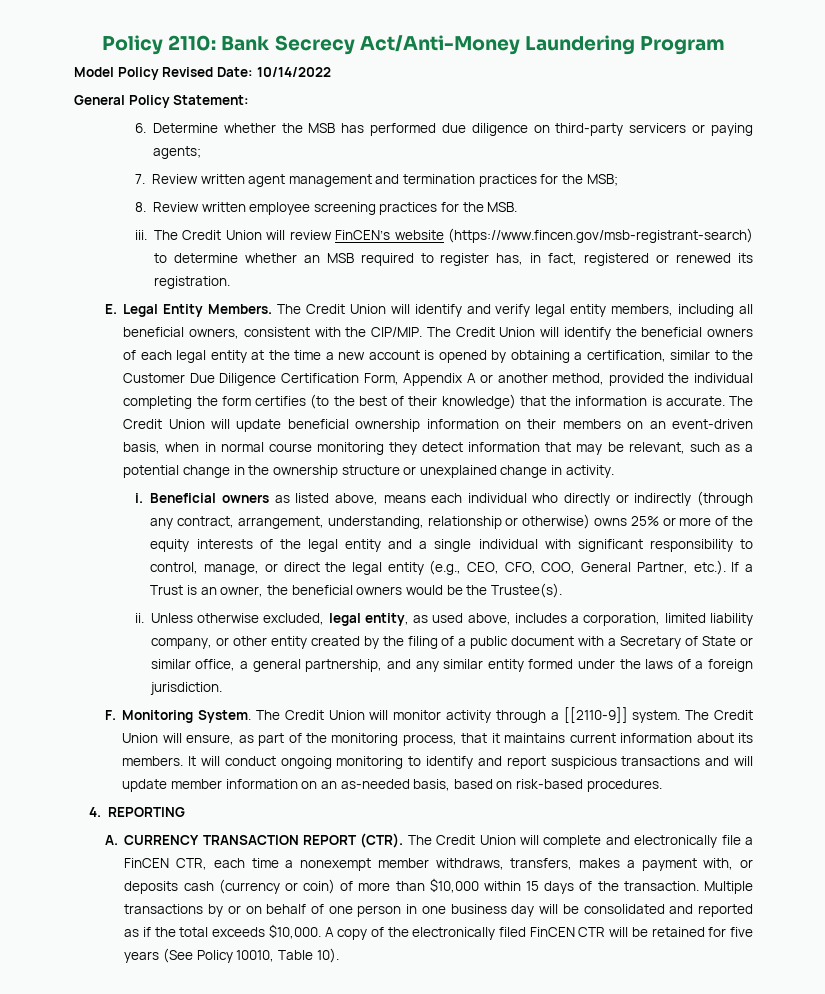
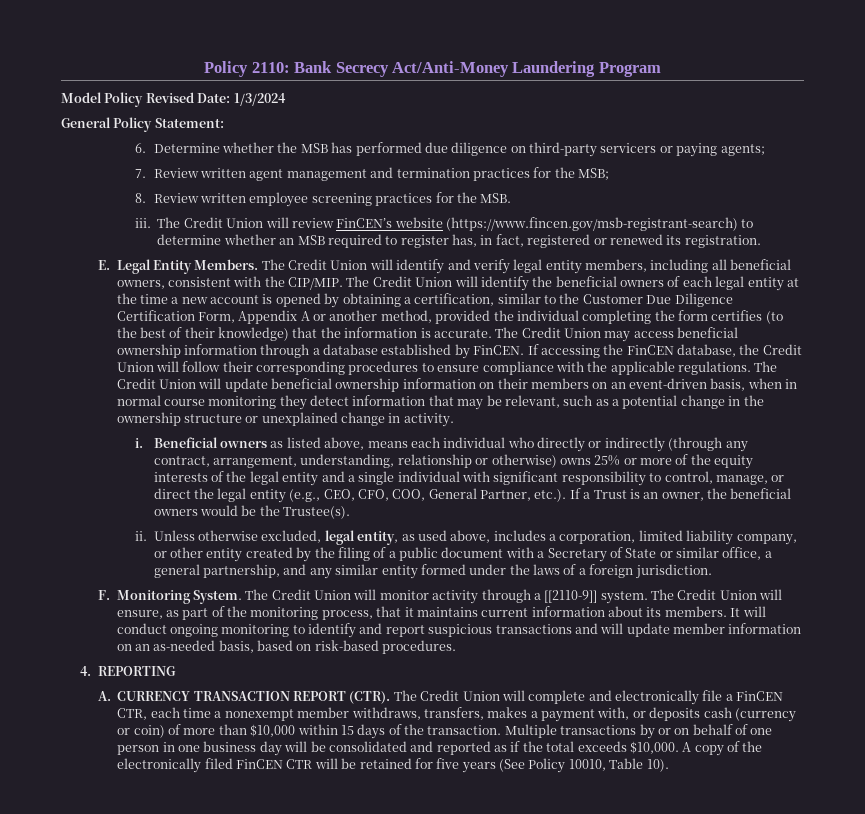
[256,67,331,77] 10/14/2022 -> [233,93,286,106] 1/3/2024
(205, 424) none -> [604,327,739,342] [116,344,802,359] [116,361,778,375] [116,378,196,389] may access beneficial ownership information through a database established by FinCEN. If accessing the FinCEN database, the Credit Union will follow their corresponding procedures to ensure compliance with the applicable regulations. The Credit Union

